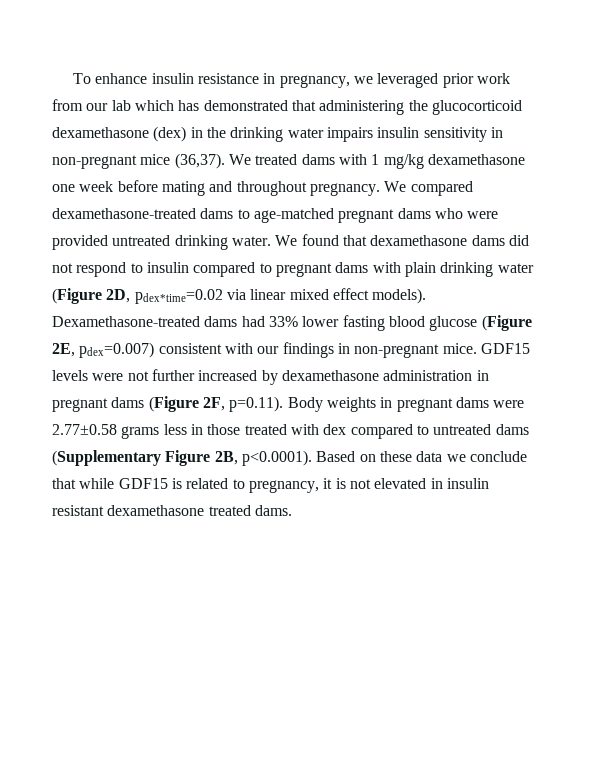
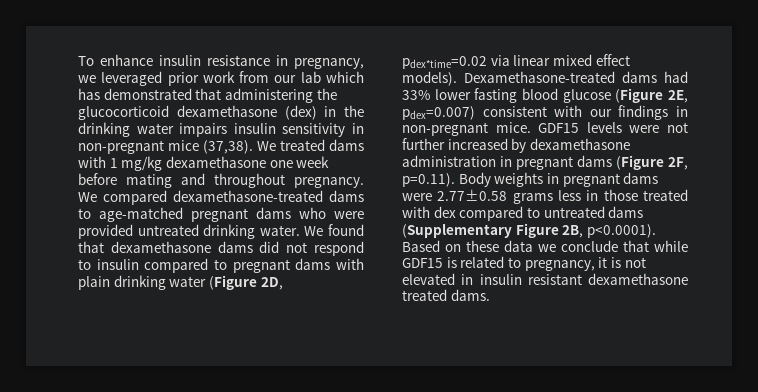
[174,153,225,169] (36,37). -> [203,140,253,154] (37,38).

